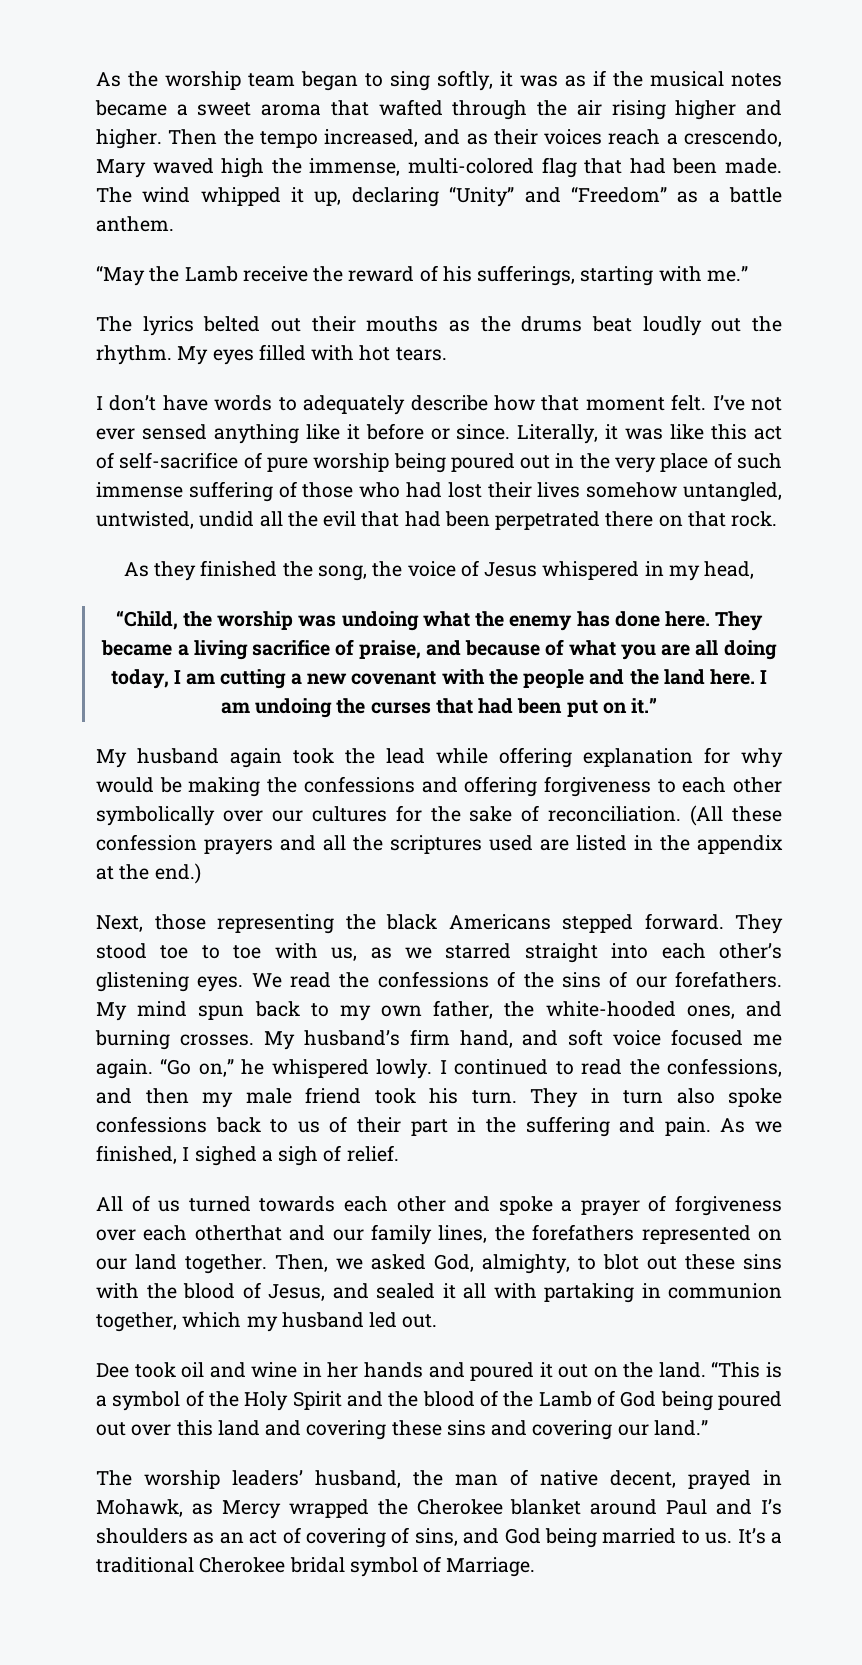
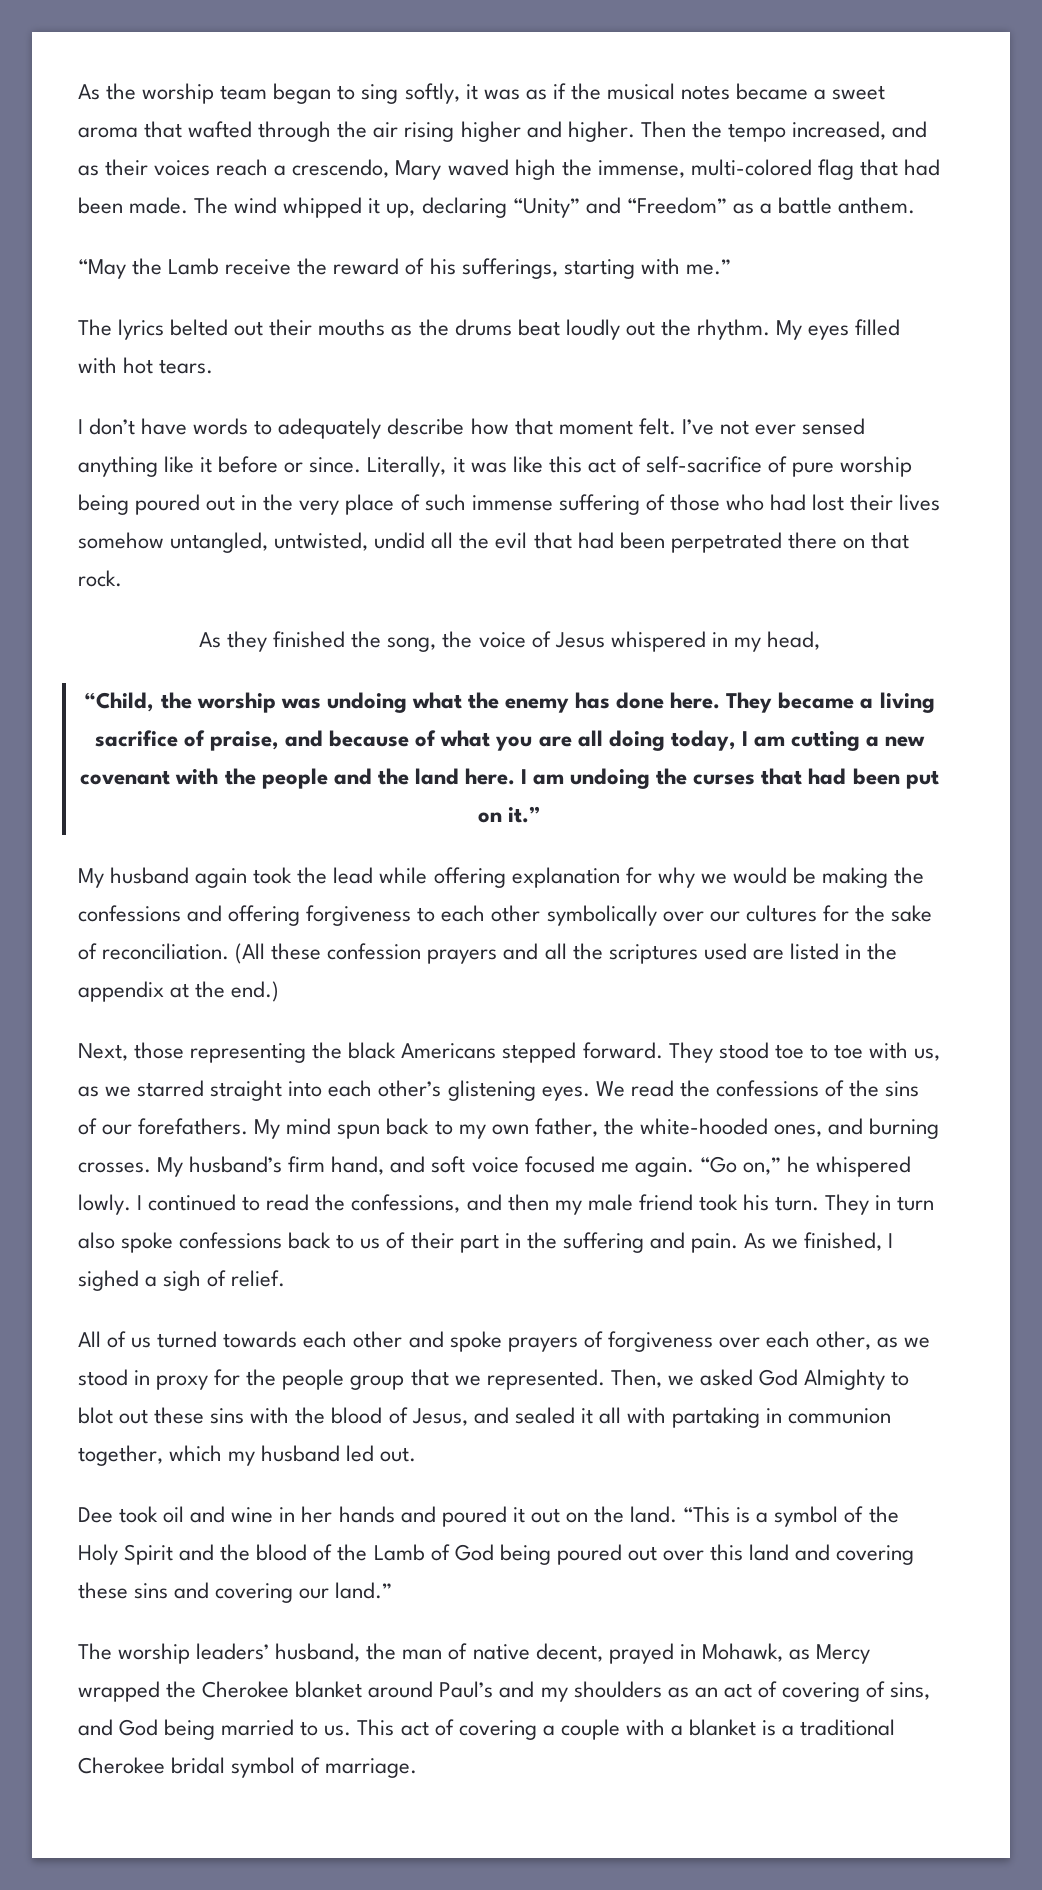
(783, 758) none -> [700,873,727,884] we
[561,1200,640,1216] a prayer -> [507,1337,578,1352] prayers
[194,1224,782,1245] [96,1254,267,1274] otherthat and our family lines, the forefathers represented on our land together. -> [816,1331,931,1350] [78,1369,605,1390] other, as we stood in proxy for the people group that we represented.
[434,1254,570,1274] God, almighty, -> [758,1369,886,1390] God Almighty
[666,1499,782,1515] Paul and I’s -> [439,1681,568,1702] Paul’s and my
[737,1528,766,1544] It’s -> [357,1719,777,1740] This act of covering a couple with a blanket is
[446,1557,536,1577] Marriage. -> [325,1758,418,1778] marriage.

